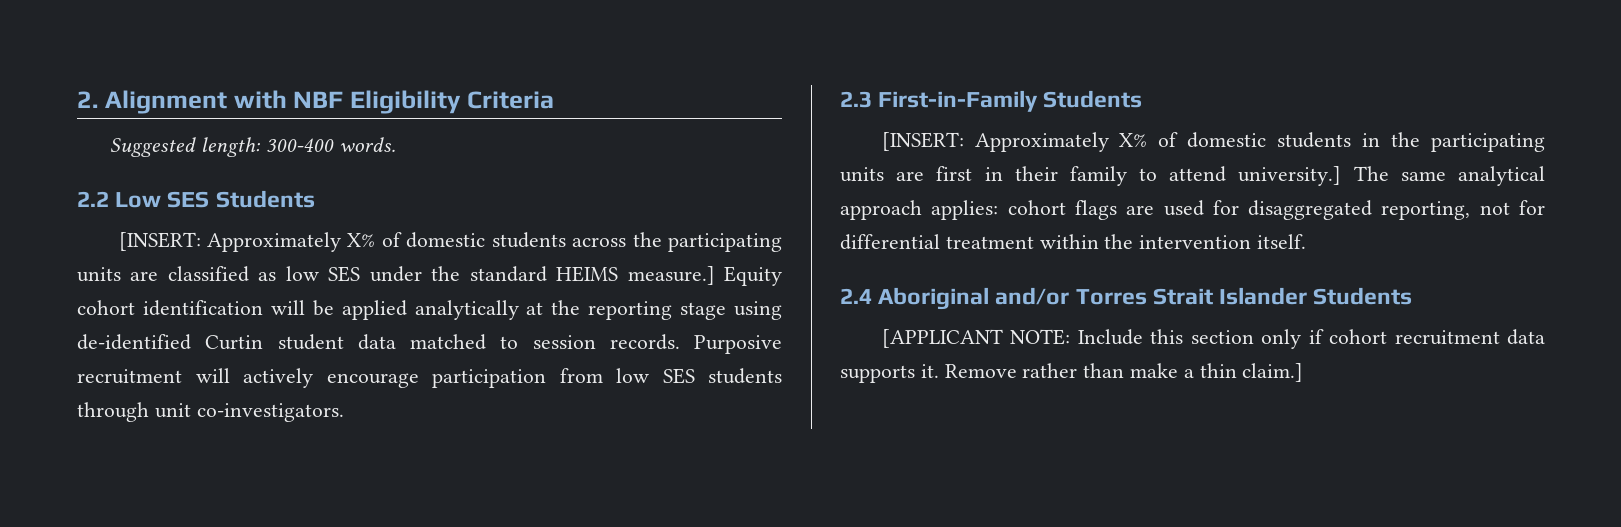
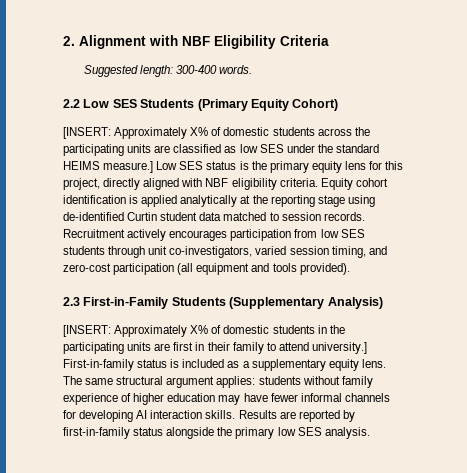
(315, 199) none -> [197,99,339,111] (Primary Equity Cohort)
(715, 275) none -> [156,161,404,173] [63,178,318,190] Low SES status is the primary equity lens for this project, directly aligned with NBF eligibility criteria.
[270,300,334,316] will be -> [129,195,139,204] is
[694,335,782,354] [77,368,419,388] Purposive recruitment will actively encourage -> [63,229,228,241] Recruitment actively encourages
[196,403,344,422] co-investigators. -> [169,246,387,258] [63,263,350,275] co-investigators, varied session timing, and zero-cost participation (all equipment and tools provided).
(1143, 99) none -> [229,297,383,309] (Supplementary Analysis)
[1353,166,1545,186] [840,200,1545,220] [840,234,1307,250] [840,287,1413,310] [881,329,1545,349] [840,363,1304,383] The same analytical approach applies: cohort flags are used for disaggregated reporting, not for differential treatment within the intervention itself. // 2.4 Aboriginal and/or Torres Strait Islander Students // [APPLICANT NOTE: Include this section only if cohort recruitment data supports it. Remove rather than make a thin claim.] -> [63,359,386,371] [63,376,373,388] [63,393,390,405] [63,410,355,422] [63,427,370,439] First-in-family status is included as a supplementary equity lens. The same structural argument applies: students without family experience of higher education may have fewer informal channels for developing AI interaction skills. Results are reported by first-in-family status alongside the primary low SES analysis.

